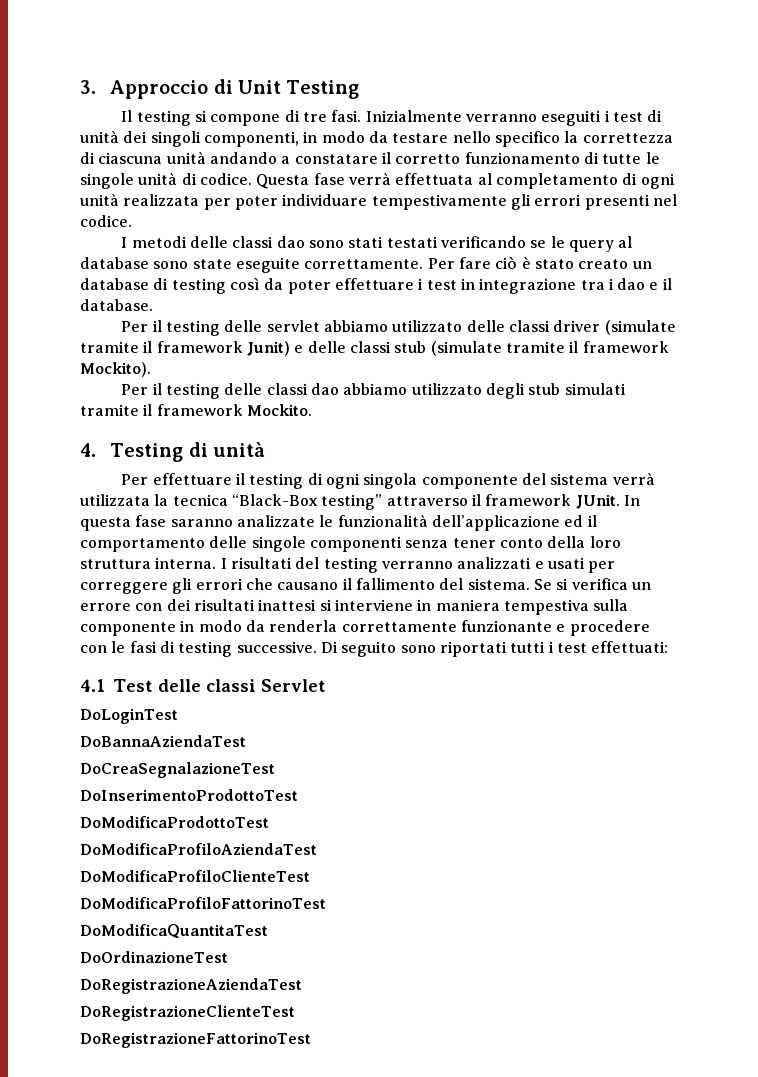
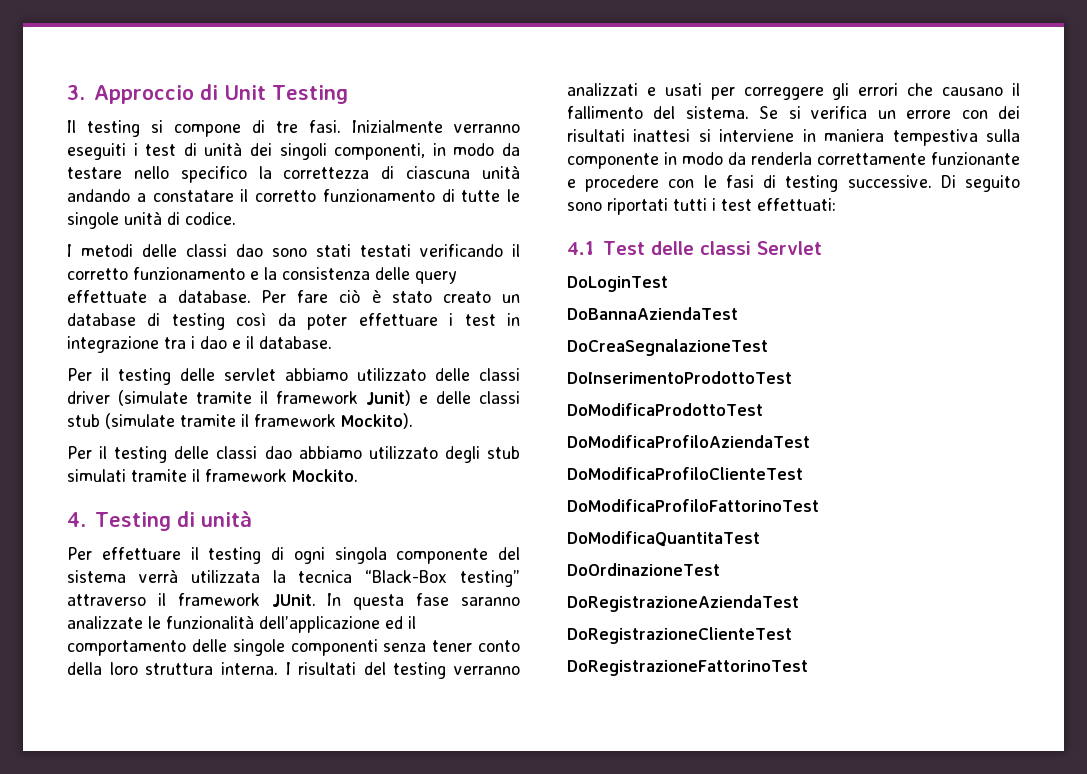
[256,172,675,189] [80,193,677,210] [80,215,132,227] Questa fase verrà effettuata al completamento di ogni unità realizzata per poter individuare tempestivamente gli errori presenti nel codice. -> (236, 218) none
[530,236,633,252] [80,257,424,273] se le query al database sono state eseguite correttamente. -> [512,244,520,257] [67,267,457,284] [67,290,251,303] il corretto funzionamento e la consistenza delle query effettuate a database.

